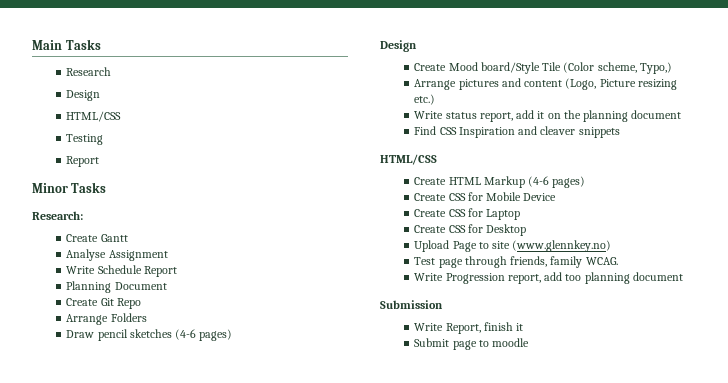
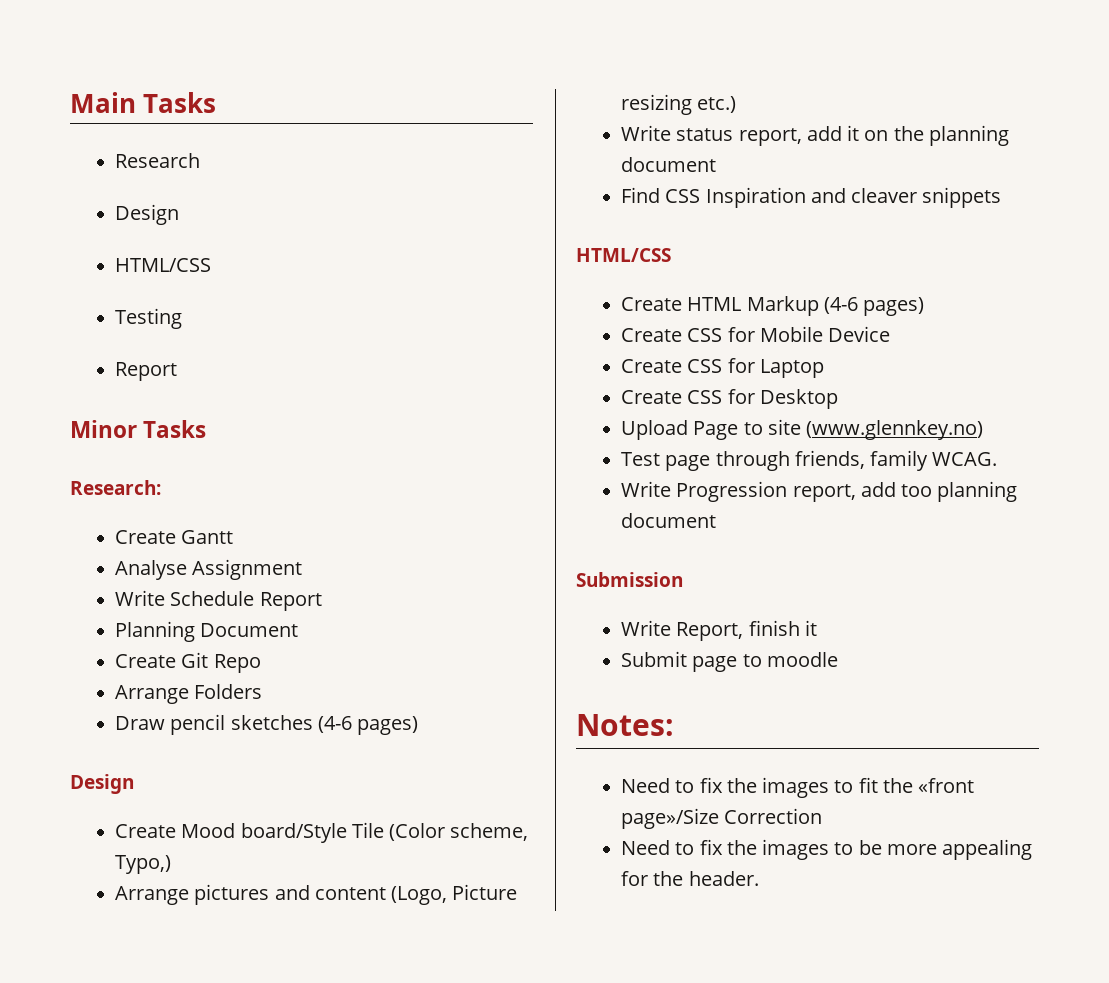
(530, 342) none -> [576,714,674,736] [621,777,975,798] [621,808,823,829] [621,839,1033,860] [621,871,759,886] // Notes: // Need to fix the images to fit the «front page»/Size Correction // Need to fix the images to be more appealing for the header.

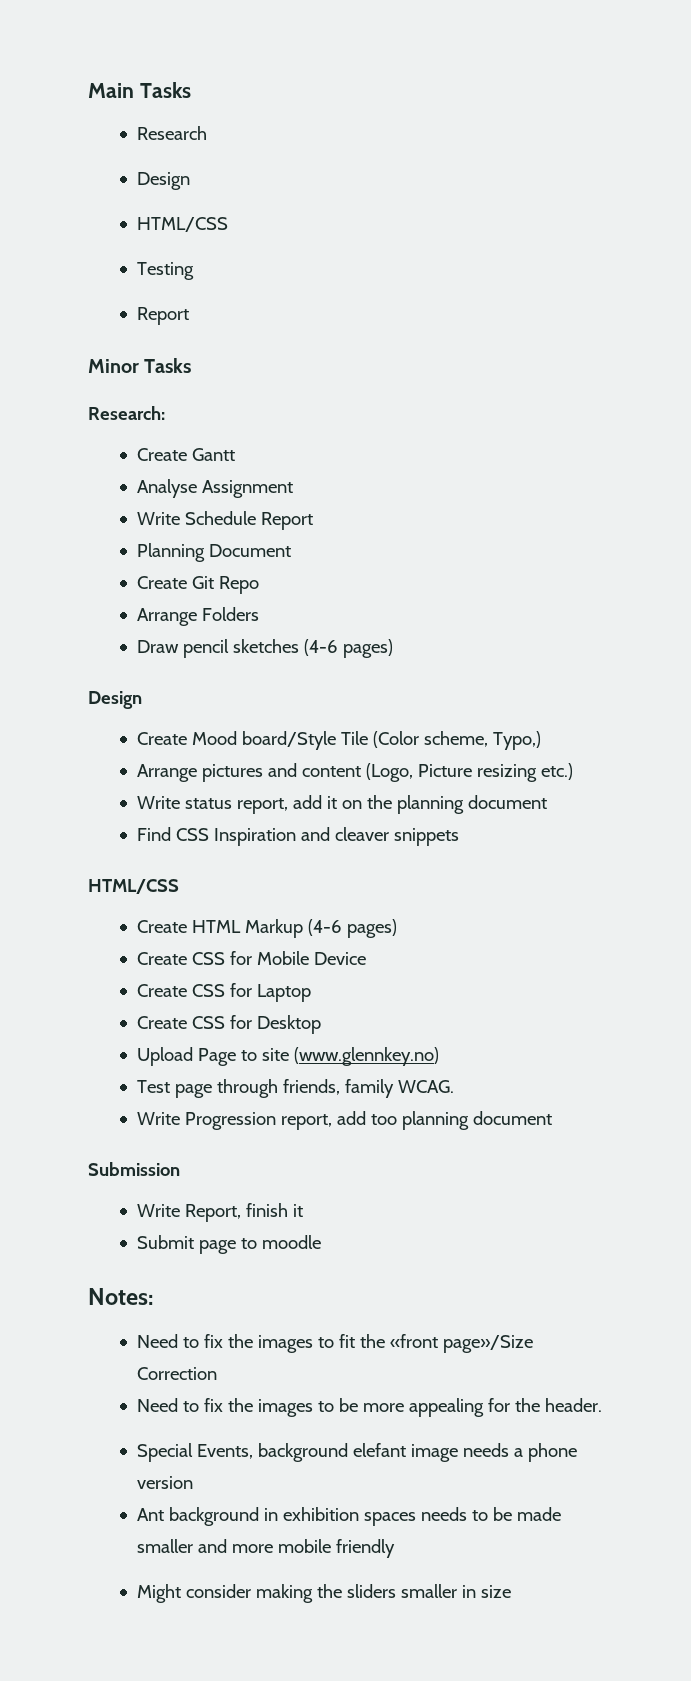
(759, 878) none -> [136,1443,577,1462] [136,1476,193,1489] [136,1507,561,1526] [136,1539,395,1558] [136,1584,511,1603] // Special Events, background elefant image needs a phone version // Ant background in exhibition spaces needs to be made smaller and more mobile friendly // Might consider making the sliders smaller in size

